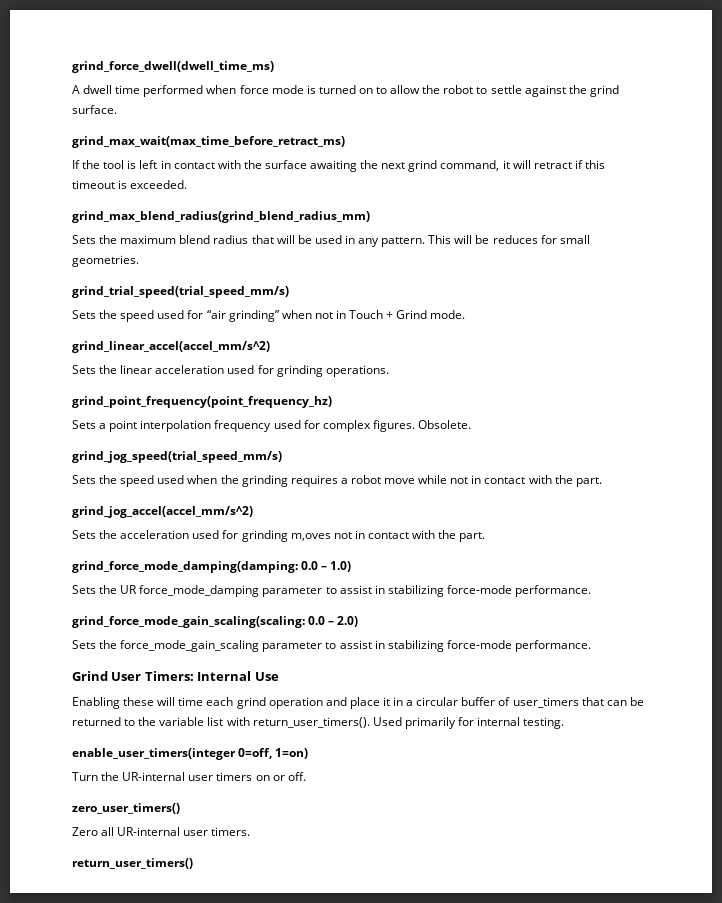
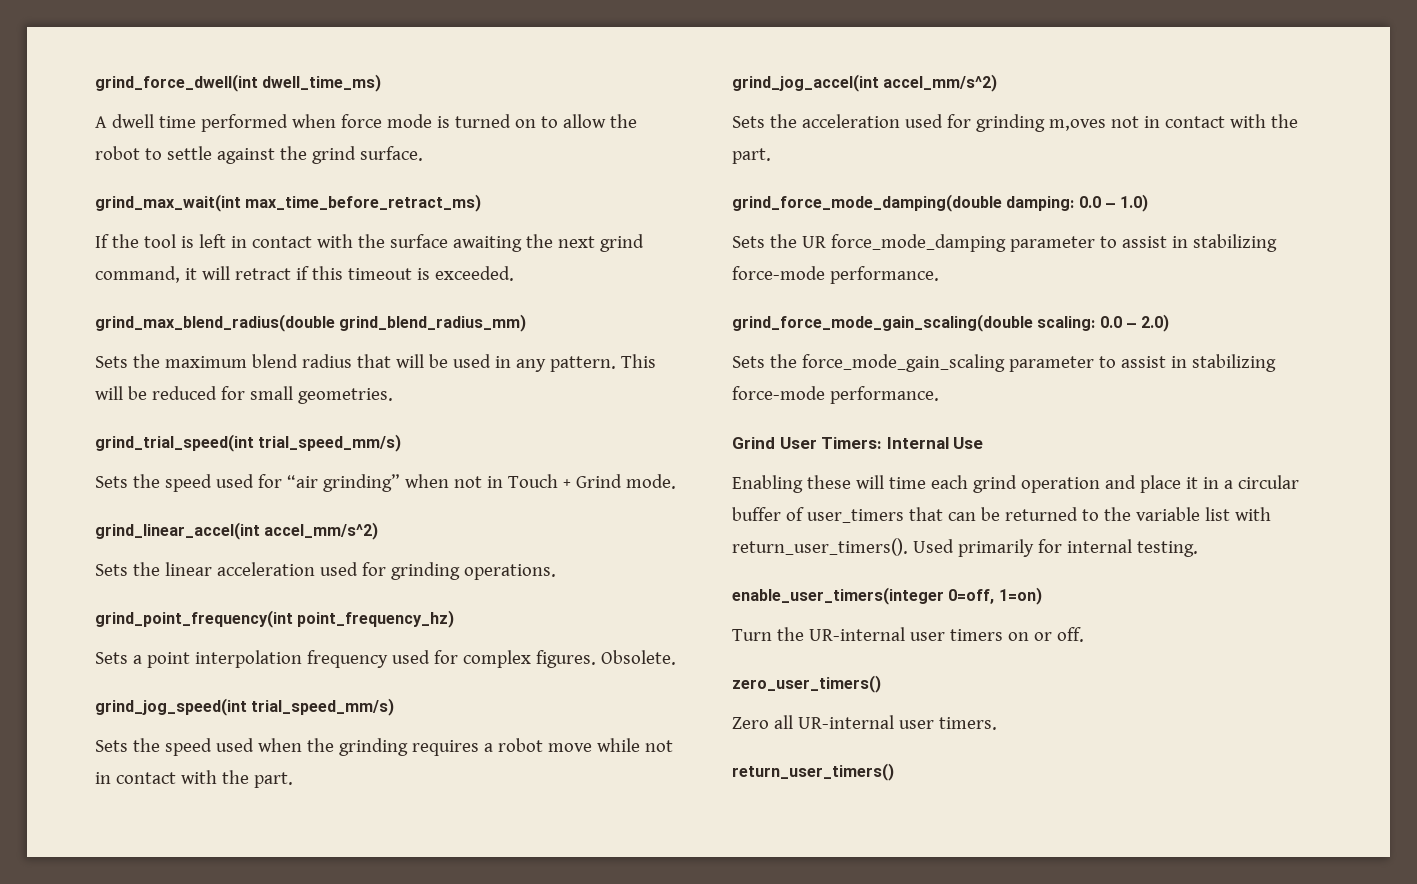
[72,61,274,73] grind_force_dwell(dwell_time_ms) -> [95,74,382,92] grind_force_dwell(int dwell_time_ms)
[72,136,345,148] grind_max_wait(max_time_before_retract_ms) -> [95,194,482,212] grind_max_wait(int max_time_before_retract_ms)
[72,211,370,223] grind_max_blend_radius(grind_blend_radius_mm) -> [95,314,527,332] grind_max_blend_radius(double grind_blend_radius_mm)
[492,235,538,244] reduces -> [151,386,217,400] reduced
[72,286,289,298] grind_trial_speed(trial_speed_mm/s) -> [95,434,402,452] grind_trial_speed(int trial_speed_mm/s)
[72,341,270,353] grind_linear_accel(accel_mm/s^2) -> [95,522,379,540] grind_linear_accel(int accel_mm/s^2)
[72,396,332,408] grind_point_frequency(point_frequency_hz) -> [95,610,455,628] grind_point_frequency(int point_frequency_hz)
[72,451,282,463] grind_jog_speed(trial_speed_mm/s) -> [95,698,395,716] grind_jog_speed(int trial_speed_mm/s)
[72,506,253,518] grind_jog_accel(accel_mm/s^2) -> [732,74,998,92] grind_jog_accel(int accel_mm/s^2)
[72,561,298,573] grind_force_mode_damping(damping: -> [732,194,1075,212] grind_force_mode_damping(double damping:
[72,616,305,628] grind_force_mode_gain_scaling(scaling: -> [732,314,1096,332] grind_force_mode_gain_scaling(double scaling:

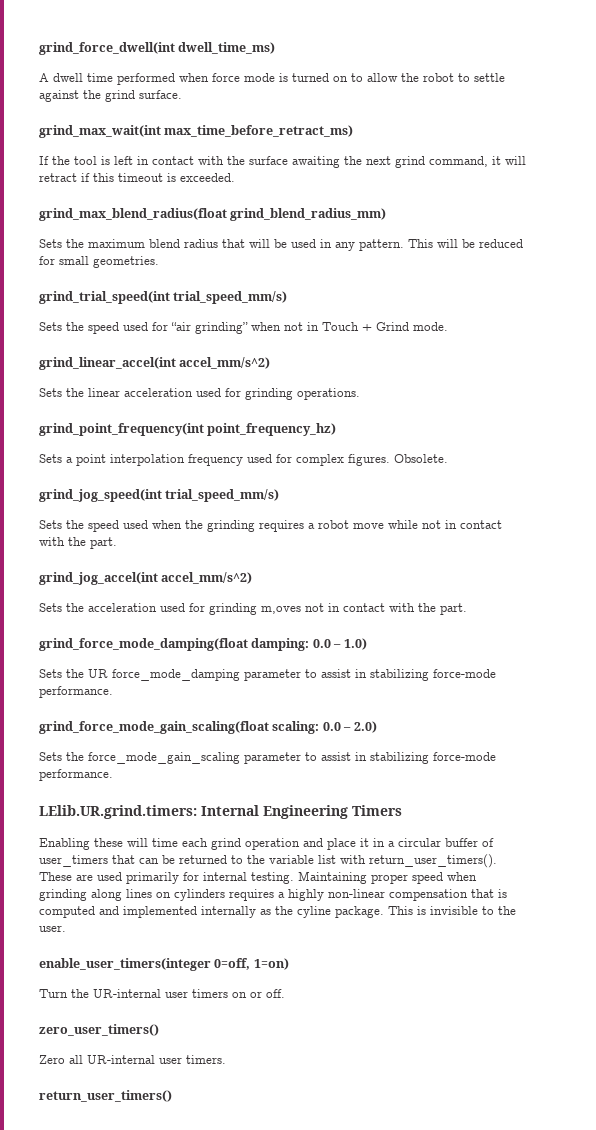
[95,314,335,332] grind_max_blend_radius(double -> [39,208,227,221] grind_max_blend_radius(float
[732,194,1002,212] grind_force_mode_damping(double -> [39,638,248,651] grind_force_mode_damping(float
[732,314,1033,332] grind_force_mode_gain_scaling(double -> [39,721,269,734] grind_force_mode_gain_scaling(float
[732,437,984,449] Grind User Timers: Internal Use -> [39,805,402,819] LElib.UR.grind.timers: Internal Engineering Timers
[912,539,954,553] Used -> [39,872,122,881] These are used
(1198, 549) none -> [298,871,477,884] [39,889,507,901] [39,906,516,918] [39,925,66,932] Maintaining proper speed when grinding along lines on cylinders requires a highly non-linear compensation that is computed and implemented internally as the cyline package. This is invisible to the user.

